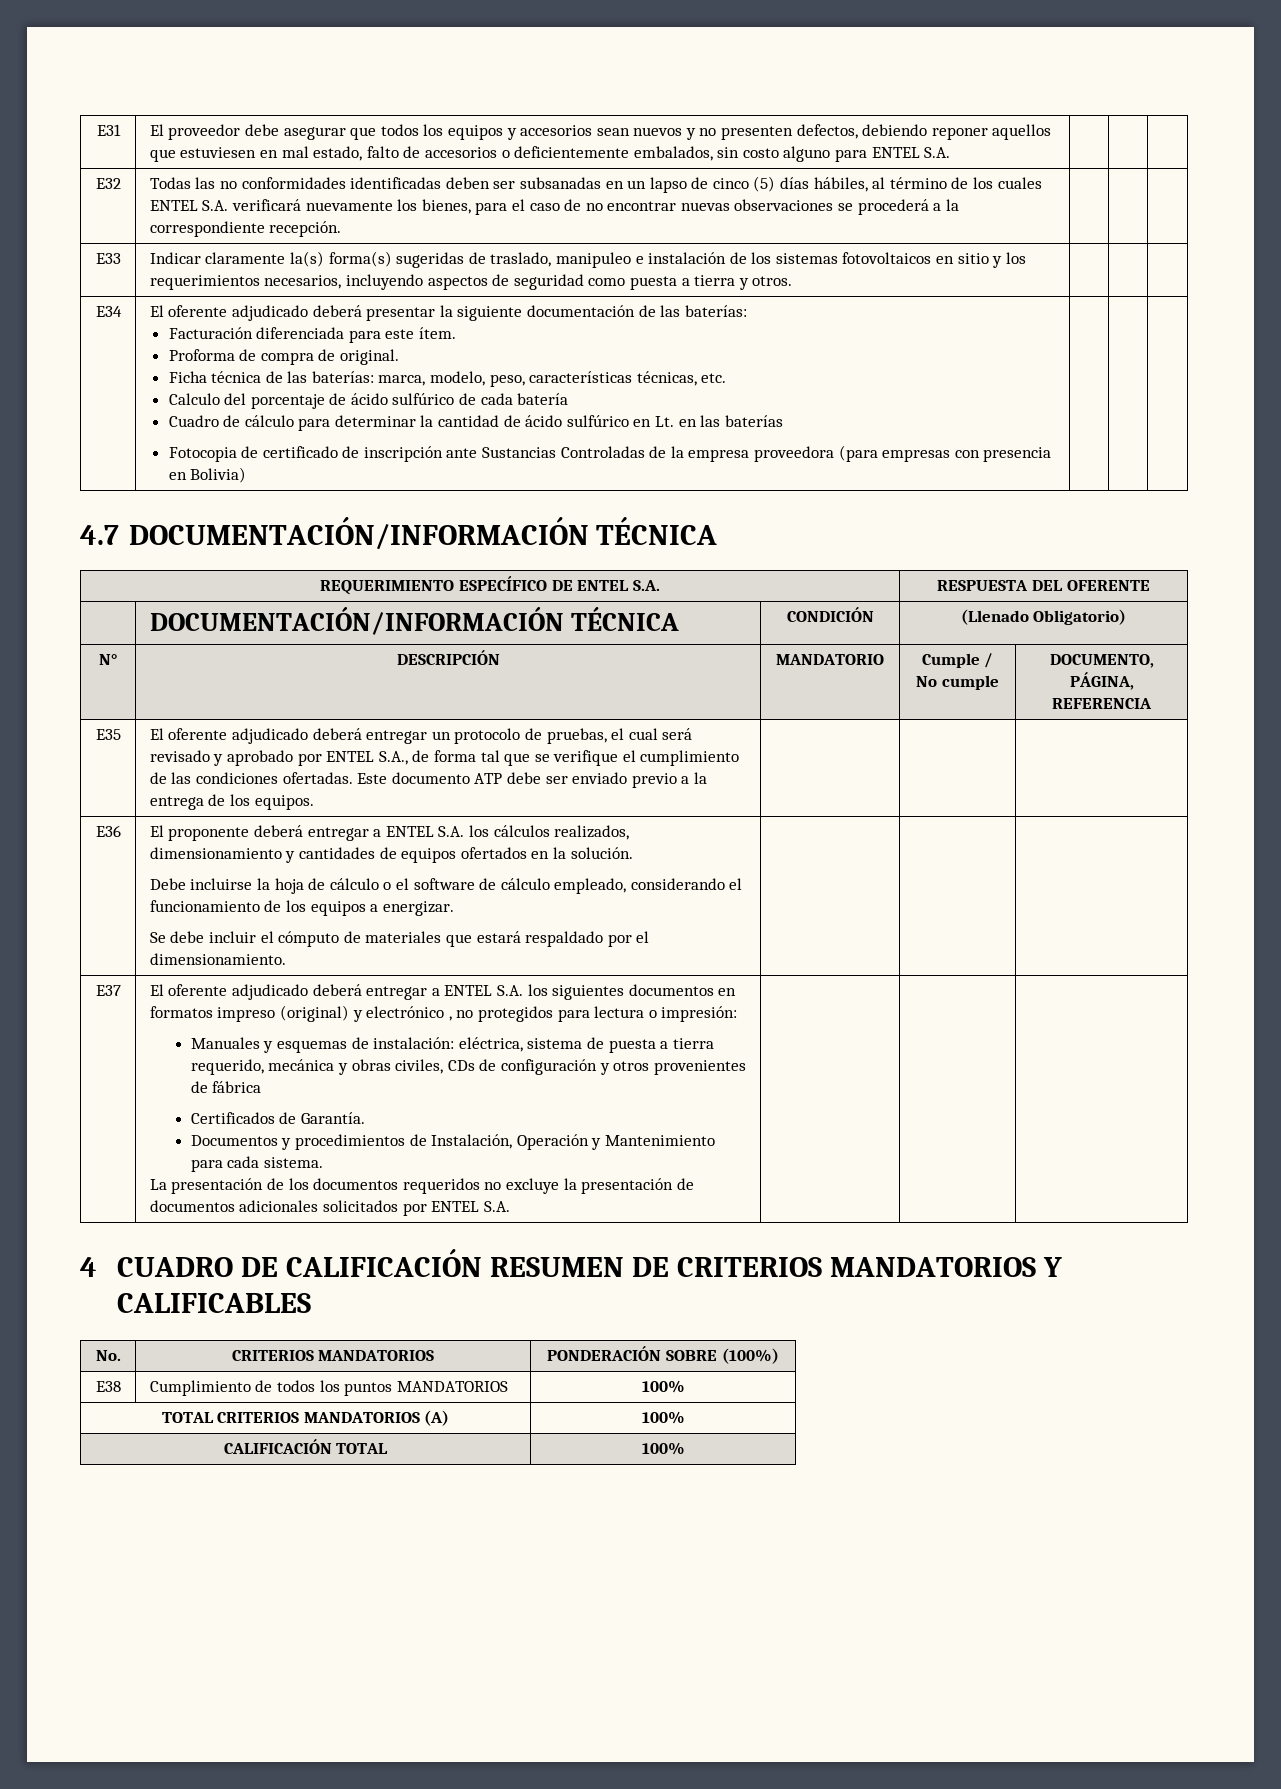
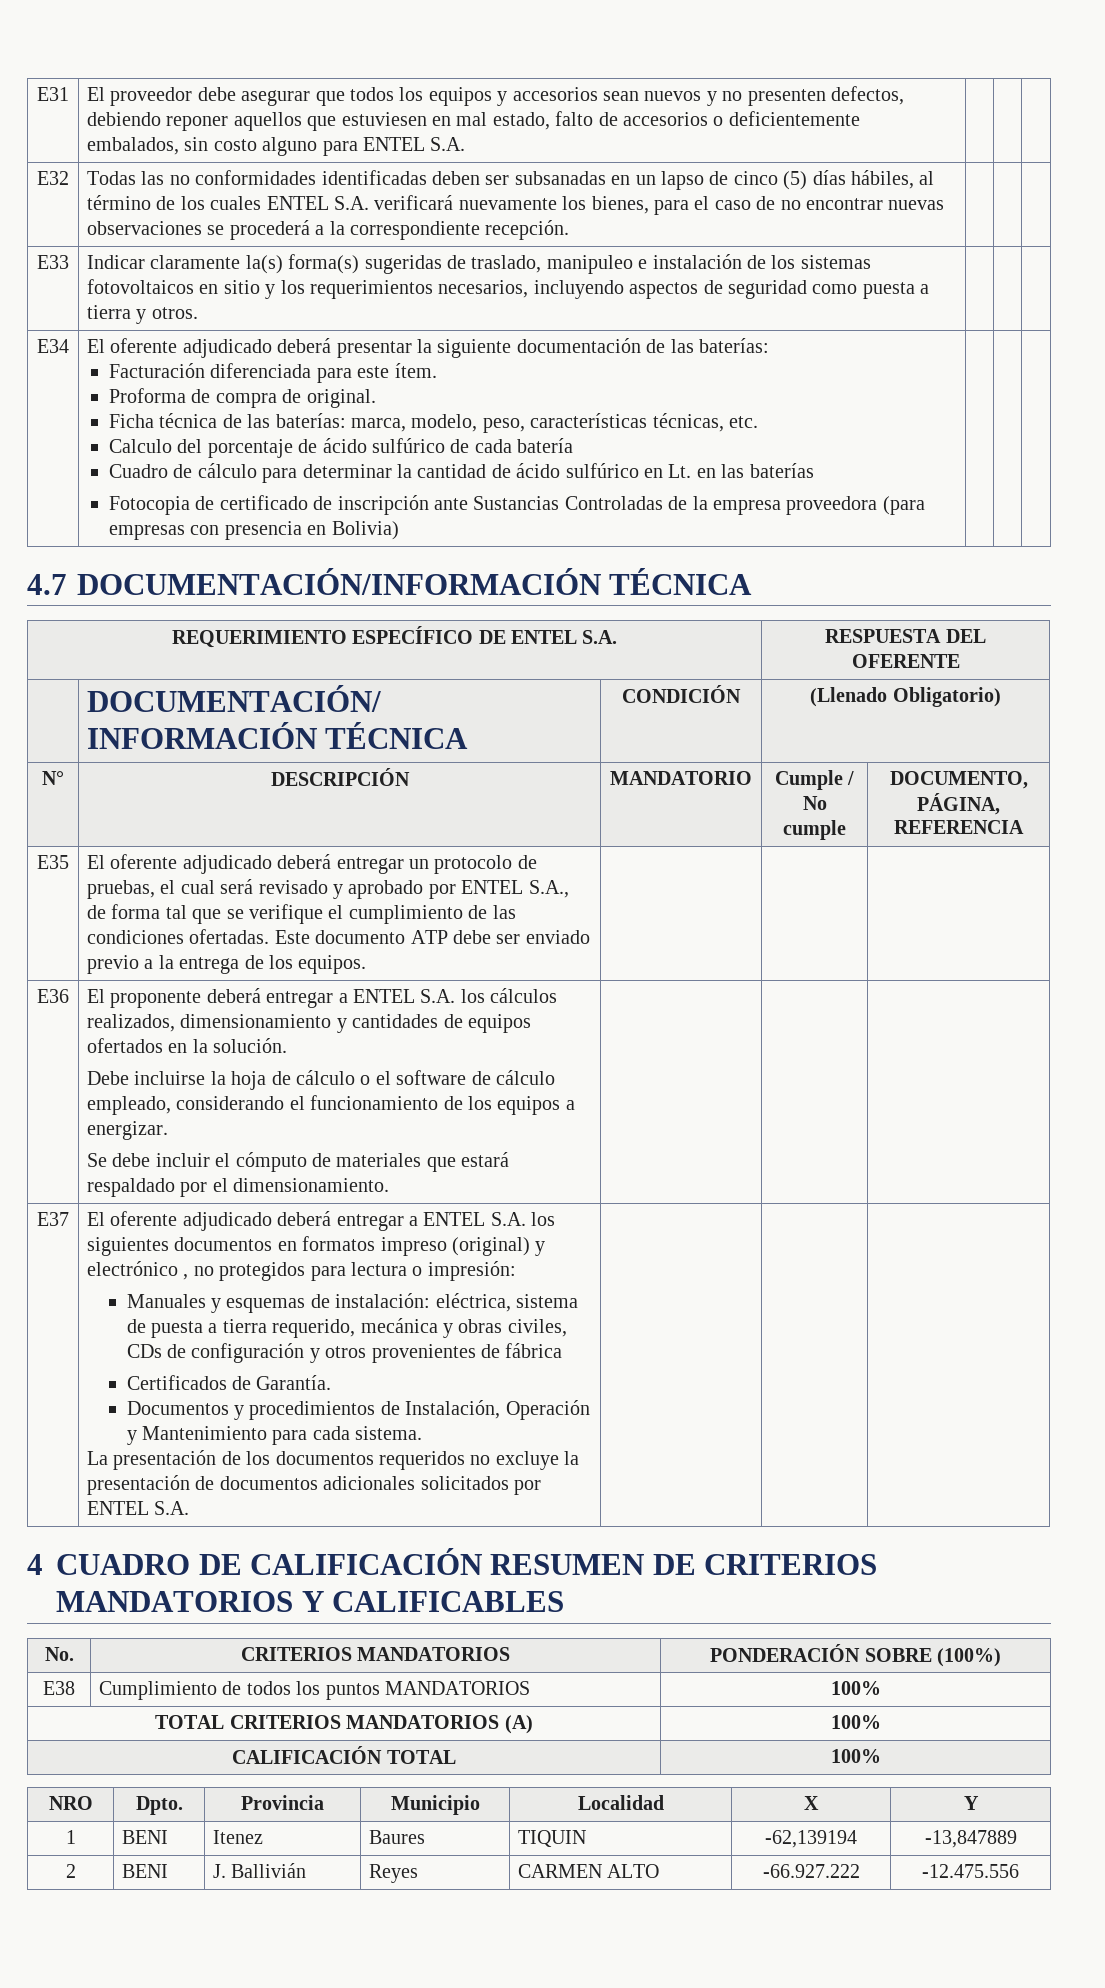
(685, 1448) none -> [48,1796,93,1810] [135,1796,183,1815] [241,1795,324,1810] [390,1795,480,1815] [577,1795,664,1810] [804,1796,819,1810] [963,1796,979,1810] [65,1830,76,1844] [122,1830,169,1844] [213,1830,264,1844] [369,1830,426,1844] [518,1830,587,1847] [765,1830,857,1848] [924,1830,1017,1848] [65,1864,76,1878] [122,1864,169,1878] [213,1863,307,1878] [369,1864,419,1883] [518,1864,660,1878] [762,1864,860,1878] [922,1864,1019,1878] // NRO | Dpto. | Provincia | Municipio | Localidad | X | Y // 1 | BENI | Itenez | Baures | TIQUIN | -62,139194 | -13,847889 // 2 | BENI | J. Ballivián | Reyes | CARMEN ALTO | -66.927.222 | -12.475.556

